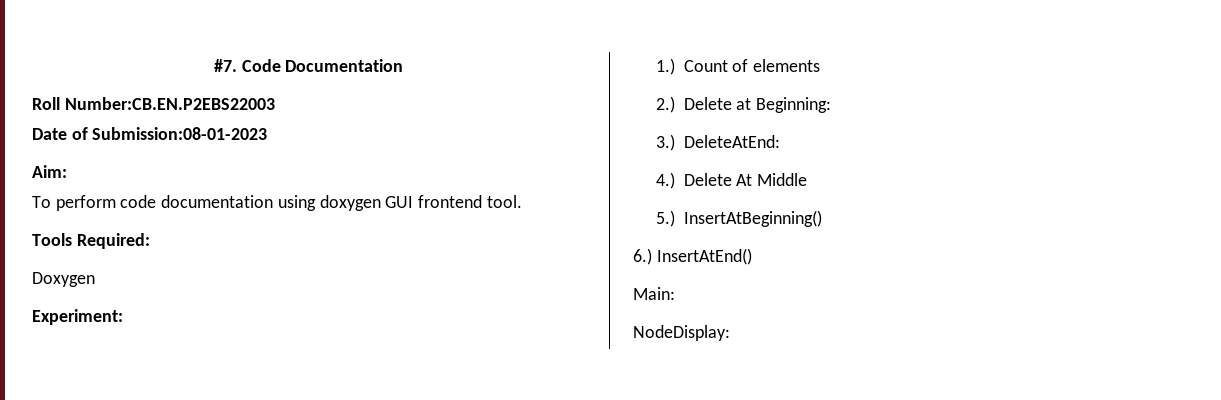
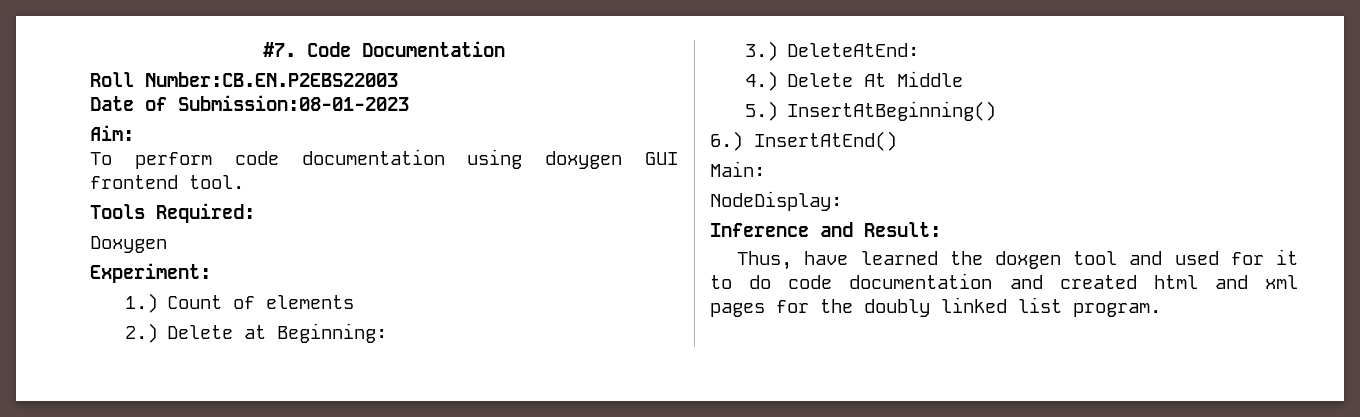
(730, 333) none -> [710,222,941,237] [737,249,1298,270] [710,273,1298,289] [710,297,1161,317] // Inference and Result: // Thus, have learned the doxgen tool and used for it to do code documentation and created html and xml pages for the doubly linked list program.

